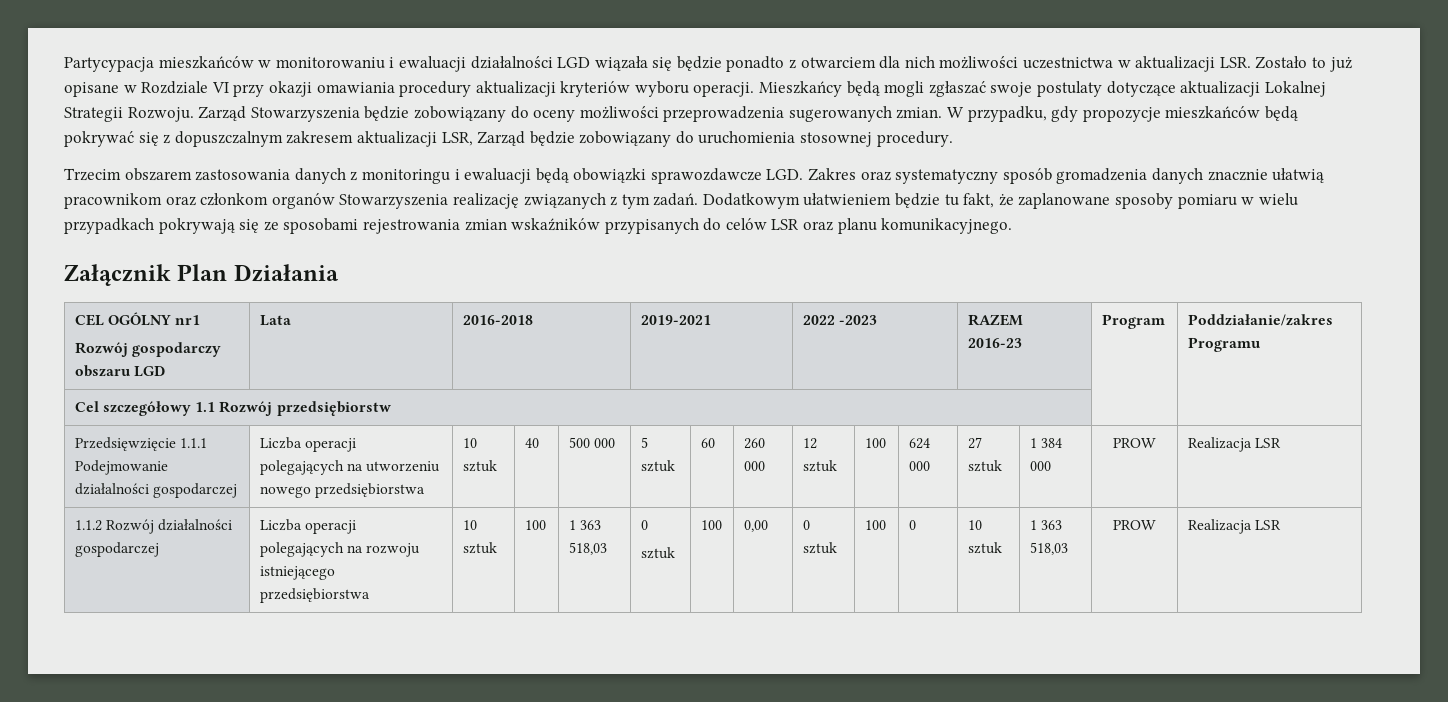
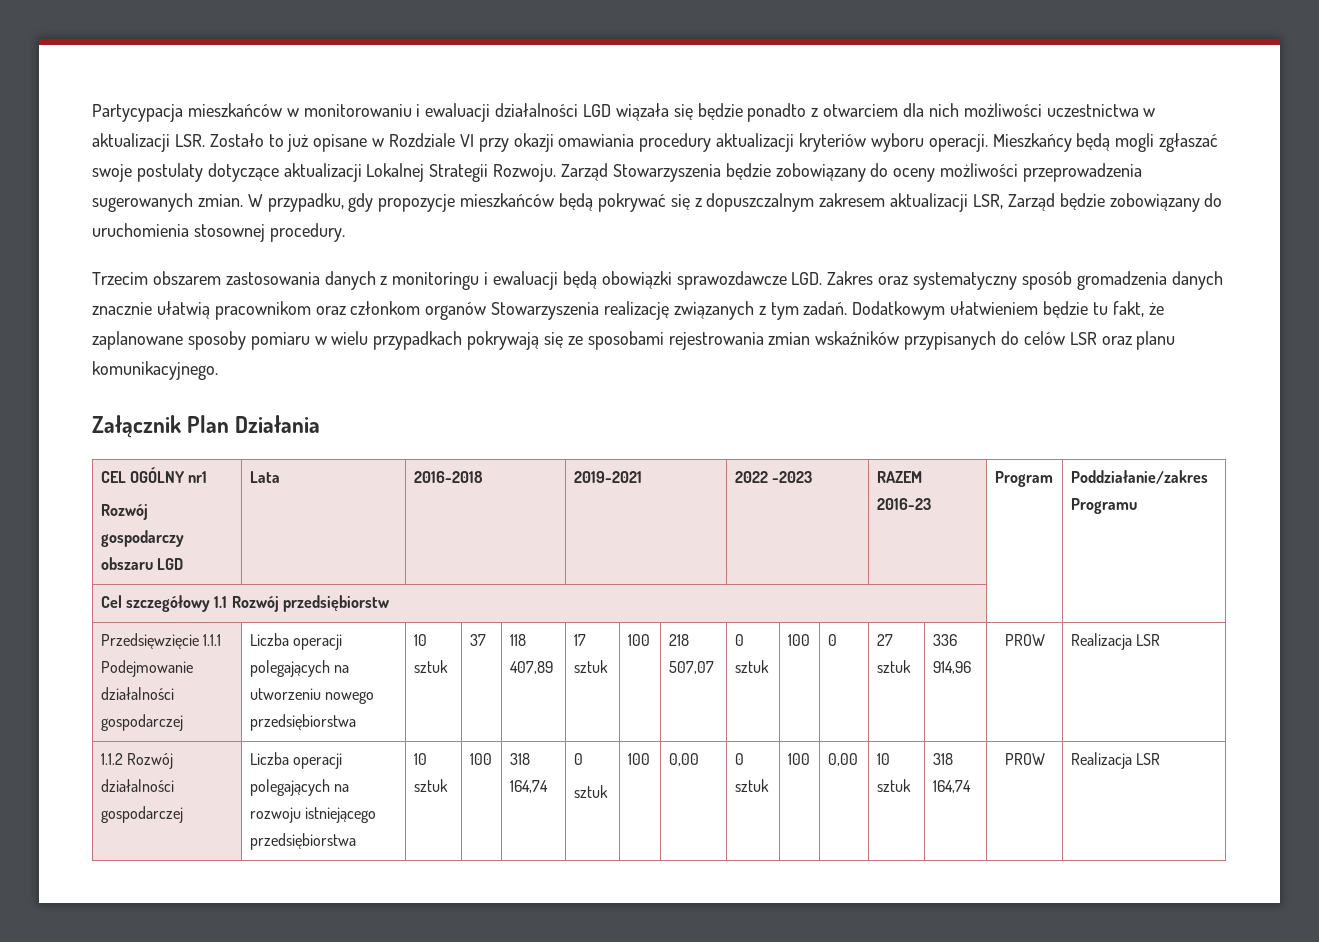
[524,438,539,448] [568,437,616,448] [640,437,648,448] [640,460,675,472] [700,438,715,448] [743,438,765,449] [743,461,765,471] [802,438,817,449] [802,460,837,472] [864,438,886,448] [908,438,930,449] [908,461,930,471] 40 | 500 000 | 5 sztuk | 60 | 260 000 | 12 sztuk | 100 | 624 000 -> [469,634,486,646] [509,634,526,646] [509,661,553,674] [573,634,586,646] [573,660,608,673] [627,634,650,646] [668,634,689,646] [668,661,714,674] [734,634,744,646] [734,660,769,673] [787,634,810,646] [827,634,837,646] 37 | 118 407,89 | 17 sztuk | 100 | 218 507,07 | 0 sztuk | 100 | 0
[1029,438,1063,448] [1029,461,1051,471] 1 384 000 -> [932,634,957,646] [932,661,971,674] 336 914,96
[568,520,602,530] [568,542,607,555] 1 363 518,03 -> [509,753,530,765] [509,780,548,793] 318 164,74
[908,520,916,530] [967,520,982,530] [967,542,1002,554] [1029,520,1063,530] [1029,542,1068,555] 0 | 10 sztuk | 1 363 518,03 -> [827,753,858,766] [876,753,890,765] [876,779,911,792] [932,753,953,765] [932,780,971,793] 0,00 | 10 sztuk | 318 164,74

